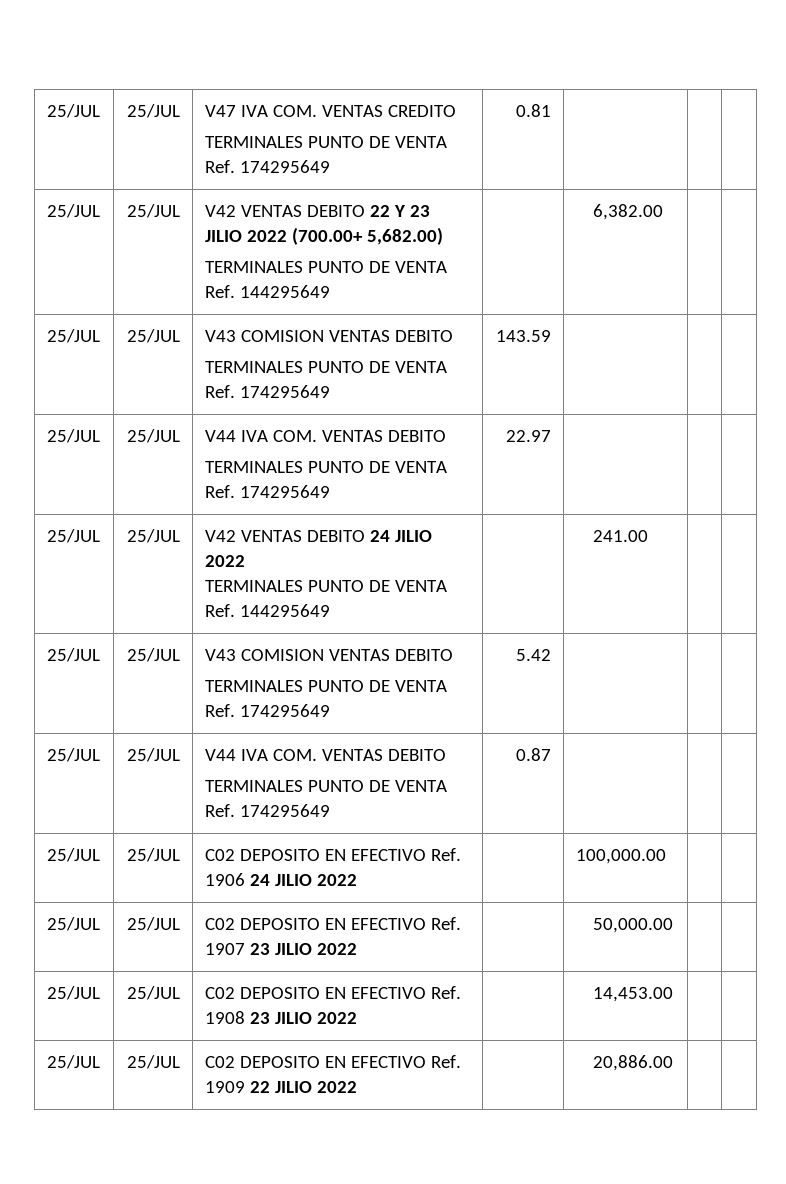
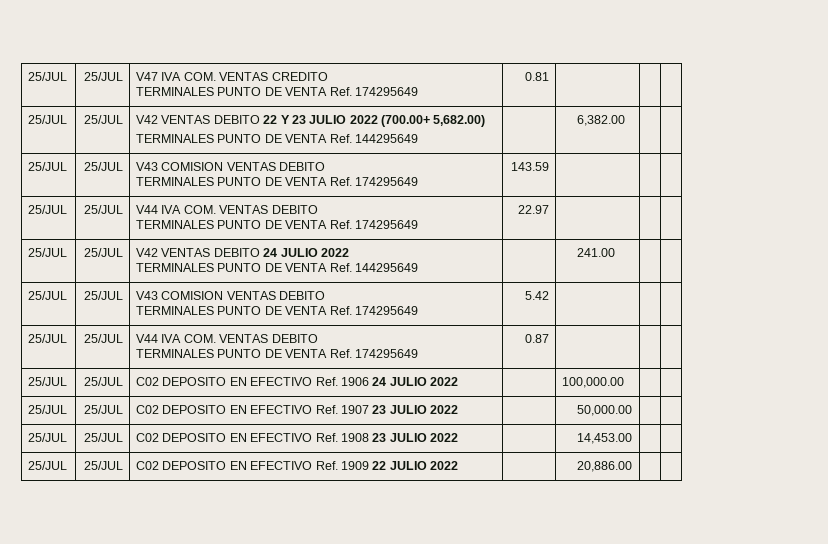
[204,230,242,242] JILIO -> [309,115,347,124] JULIO
[394,530,432,542] JILIO -> [280,248,318,257] JULIO
[274,874,312,886] JILIO -> [389,377,427,386] JULIO
[274,943,312,955] JILIO -> [389,405,427,414] JULIO
[274,1012,312,1024] JILIO -> [389,433,427,442] JULIO
[274,1081,312,1093] JILIO -> [389,461,427,470] JULIO

